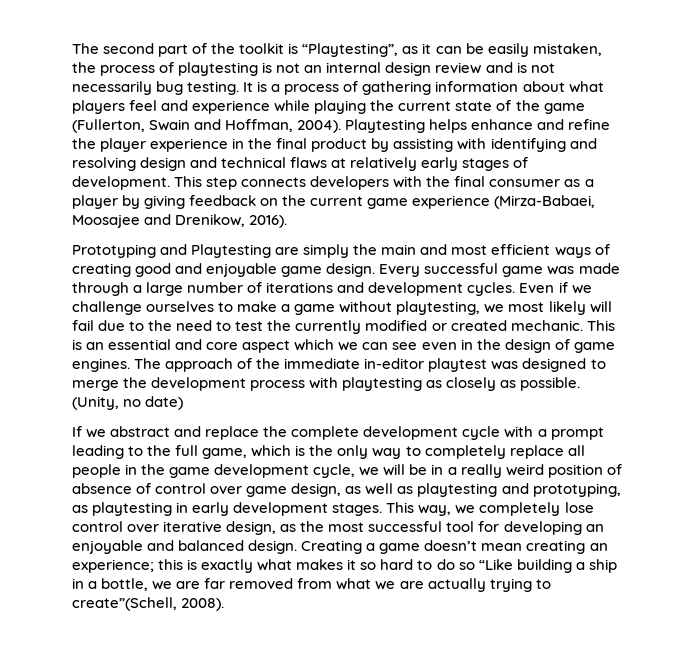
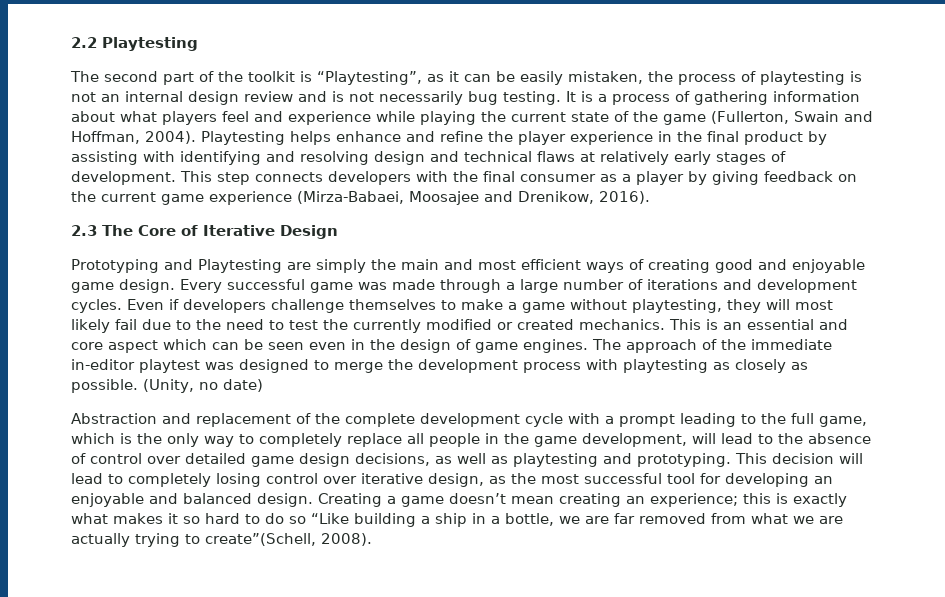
(72, 48) none -> [71,37,198,51] 2.2 Playtesting //
(288, 221) none -> [71,225,338,239] // 2.3 The Core of Iterative Design
[571,285,592,294] [72,301,215,315] we challenge ourselves -> [183,299,436,313] developers challenge themselves
[484,304,505,313] we -> [727,299,790,313] they will
[589,301,612,313] will -> (110, 326) none
[510,320,583,331] mechanic. -> [579,319,665,330] mechanics.
[338,342,418,351] we can see -> [212,339,304,350] can be seen
[72,426,260,440] If we abstract and replace -> [71,413,311,427] Abstraction and replacement of
[214,464,622,478] [72,483,342,497] development cycle, we will be in a really weird position of absence of control over game design, -> [582,433,871,447] [71,453,430,467] development, will lead to the absence of control over detailed game design decisions,
[532,483,621,497] [72,502,594,516] prototyping, as playtesting in early development stages. This way, we completely lose -> [637,453,863,467] [71,473,261,487] prototyping. This decision will lead to completely losing

